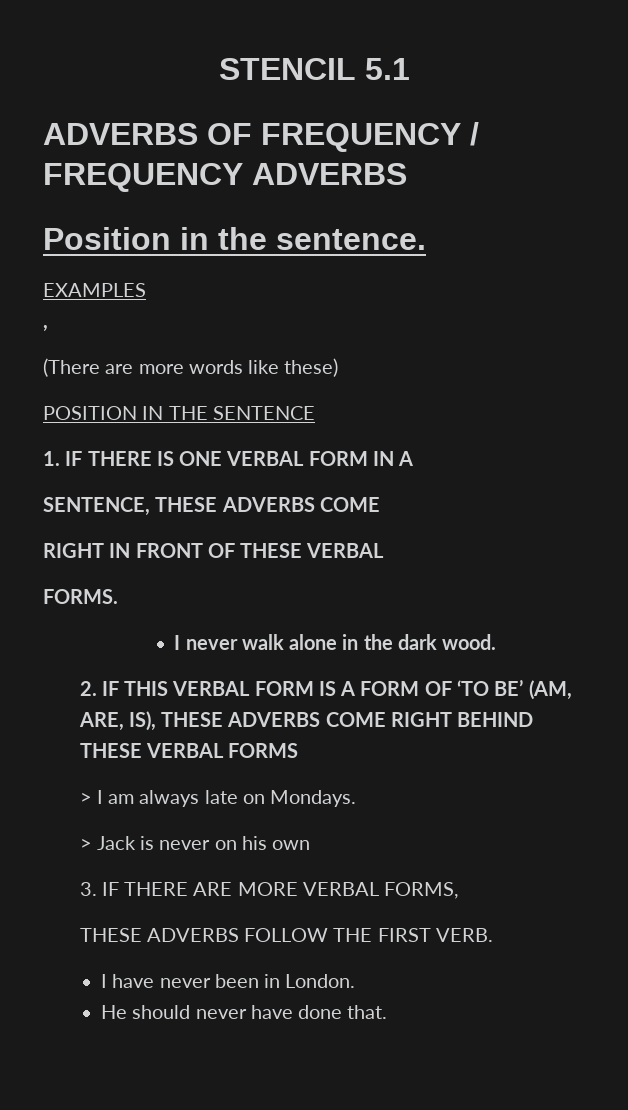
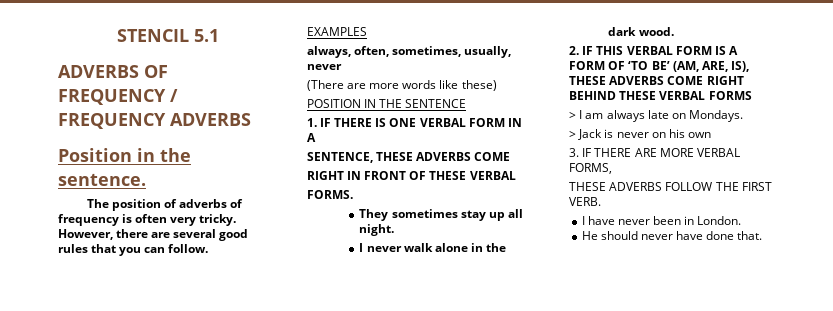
[43,283,146,297] [43,325,48,332] EXAMPLES // , -> [87,199,244,211] [58,214,237,226] [58,229,249,241] [58,244,209,256] [307,27,367,36] [307,46,512,58] [307,64,342,70] The position of adverbs of frequency is often very tricky. However, there are several good rules that you can follow. // EXAMPLES // always, often, sometimes, usually, never
(118, 596) none -> [359,209,523,221] [359,224,395,236] // They sometimes stay up all night.

